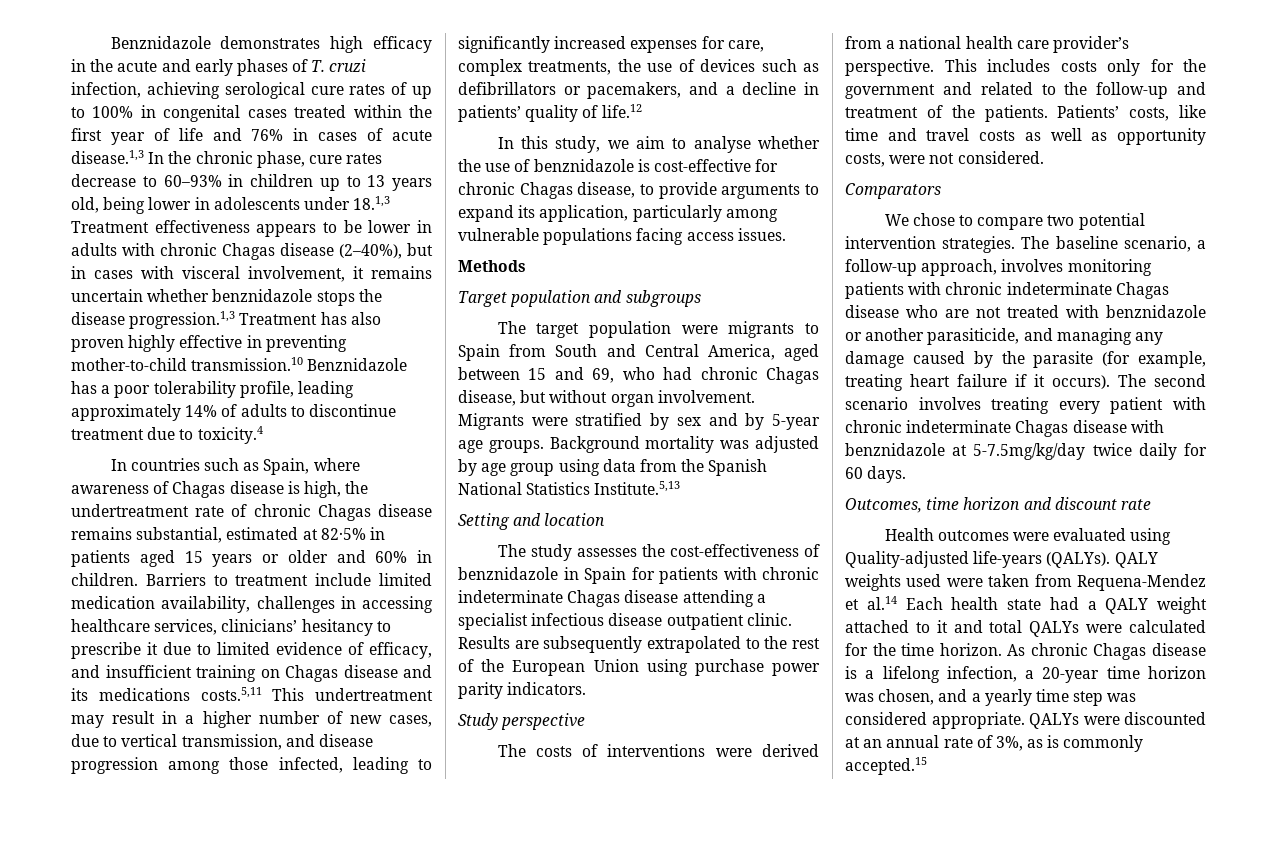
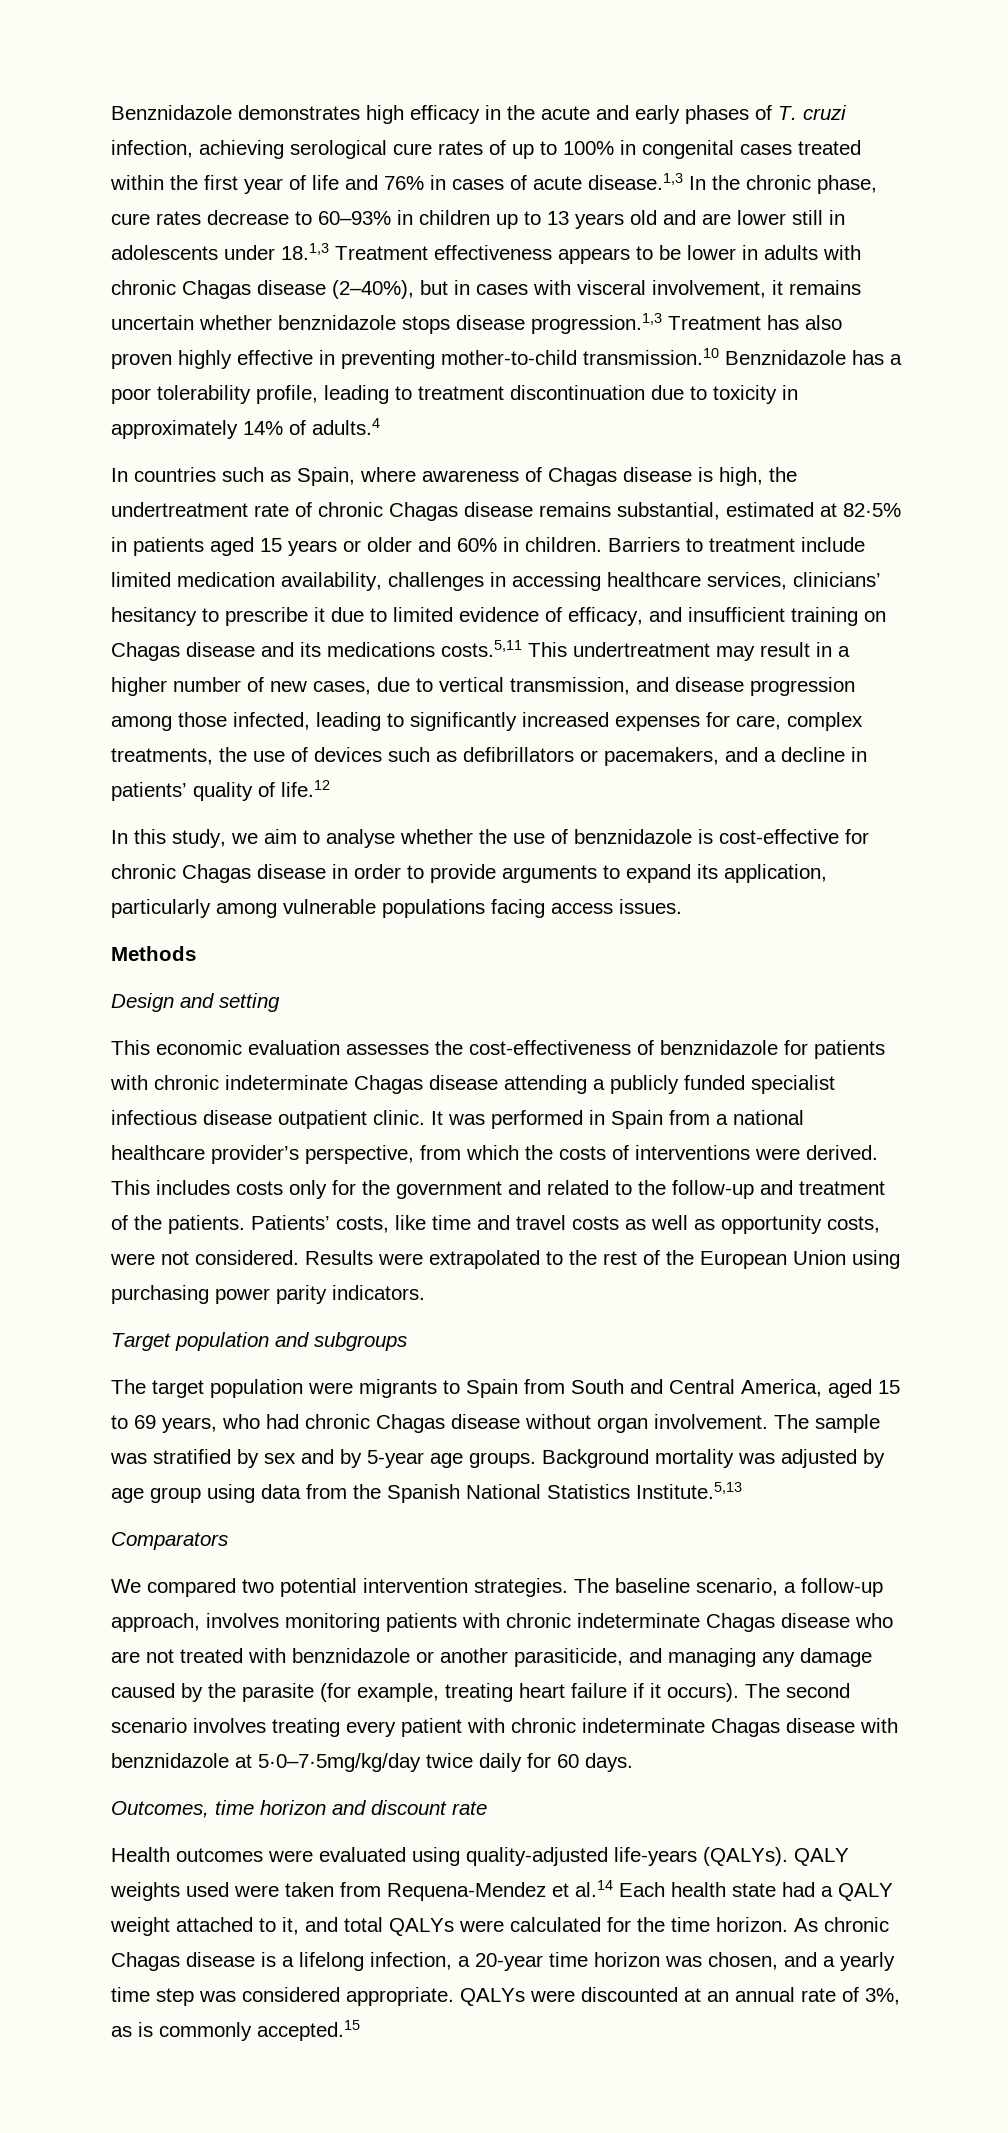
[71,197,192,214] old, being lower -> [630,210,823,225] old and are lower still
[358,289,382,302] the -> (450, 325) none
[71,404,396,421] [71,426,263,444] approximately 14% of adults to discontinue treatment due to toxicity.4 -> [395,385,798,404] [111,418,380,439] to treatment discontinuation due to toxicity in approximately 14% of adults.4
[577,182,636,198] disease, -> [257,864,401,879] disease in order
[458,290,701,307] [497,321,819,338] [458,344,819,361] [458,367,819,384] [458,390,755,407] [458,413,820,430] [458,436,819,453] [458,459,768,476] [458,481,681,495] [458,513,606,530] [497,544,572,561] Target population and subgroups // The target population were migrants to Spain from South and Central America, aged between 15 and 69, who had chronic Chagas disease, but without organ involvement. Migrants were stratified by sex and by 5-year age groups. Background mortality was adjusted by age group using data from the Spanish National Statistics Institute.5,13 // Setting and location // The study -> [111,993,280,1012] [111,1040,340,1055] Design and setting // This economic evaluation
[563,567,626,584] in Spain -> (778, 1047) none
(766, 598) none -> [610,1075,745,1094] publicly funded
[458,636,820,653] [458,659,820,676] [458,682,587,699] [458,713,586,730] [497,744,819,757] [845,36,1129,53] [845,59,934,76] Results are subsequently extrapolated to the rest of the European Union using purchase power parity indicators. // Study perspective // The costs of interventions were derived from a national health care provider’s perspective. -> [431,1110,804,1129] [111,1145,878,1164] It was performed in Spain from a national healthcare provider’s perspective, from which the costs of interventions were derived.
(1044, 157) none -> [305,1250,900,1269] [111,1285,425,1304] [111,1332,407,1351] [111,1379,900,1398] [111,1414,880,1433] [110,1449,885,1468] [111,1482,742,1503] Results were extrapolated to the rest of the European Union using purchasing power parity indicators. // Target population and subgroups // The target population were migrants to Spain from South and Central America, aged 15 to 69 years, who had chronic Chagas disease without organ involvement. The sample was stratified by sex and by 5-year age groups. Background mortality was adjusted by age group using data from the Spanish National Statistics Institute.5,13
[912,213,1044,230] chose to compare -> [147,1578,236,1597] compared
[973,443,1086,460] 5-7.5mg/kg/day -> [258,1753,421,1772] 5·0–7·5mg/kg/day
[845,551,969,568] Quality-adjusted -> [466,1847,608,1866] quality-adjusted
[936,620,948,633] it -> [282,1917,299,1935] it,

